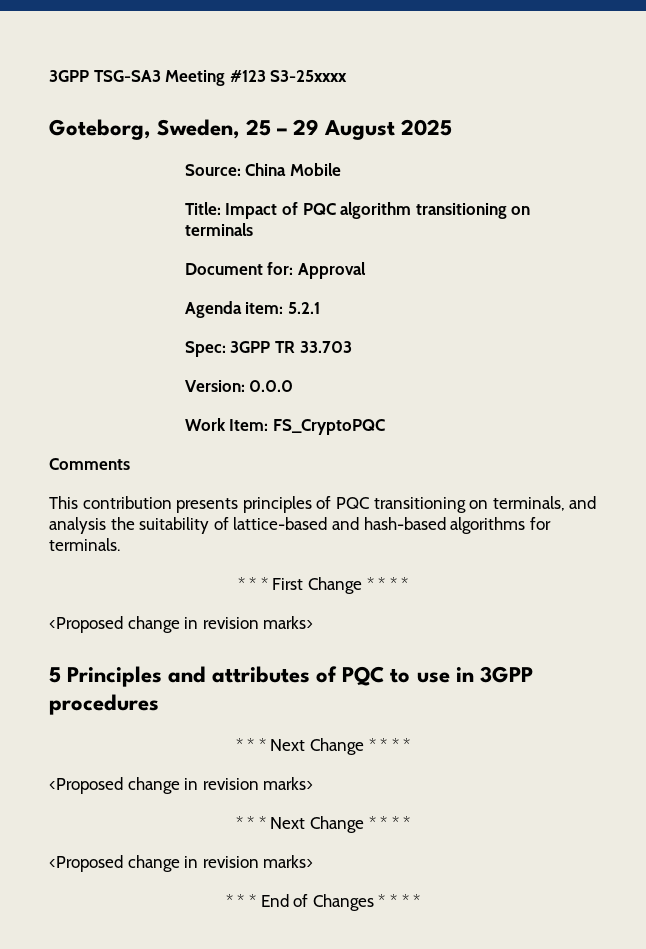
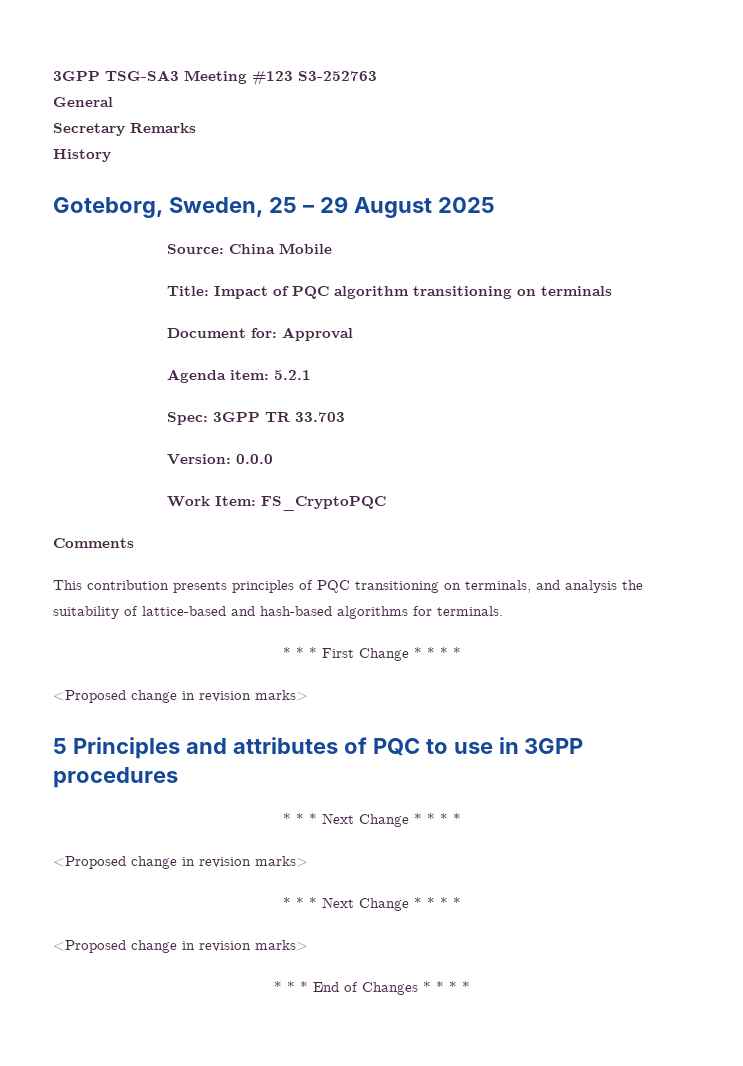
[270,70,348,82] S3-25xxxx -> [298,71,377,81] [53,97,113,107] [53,123,196,136] [53,149,111,162] S3-252763 // General // Secretary Remarks // History

